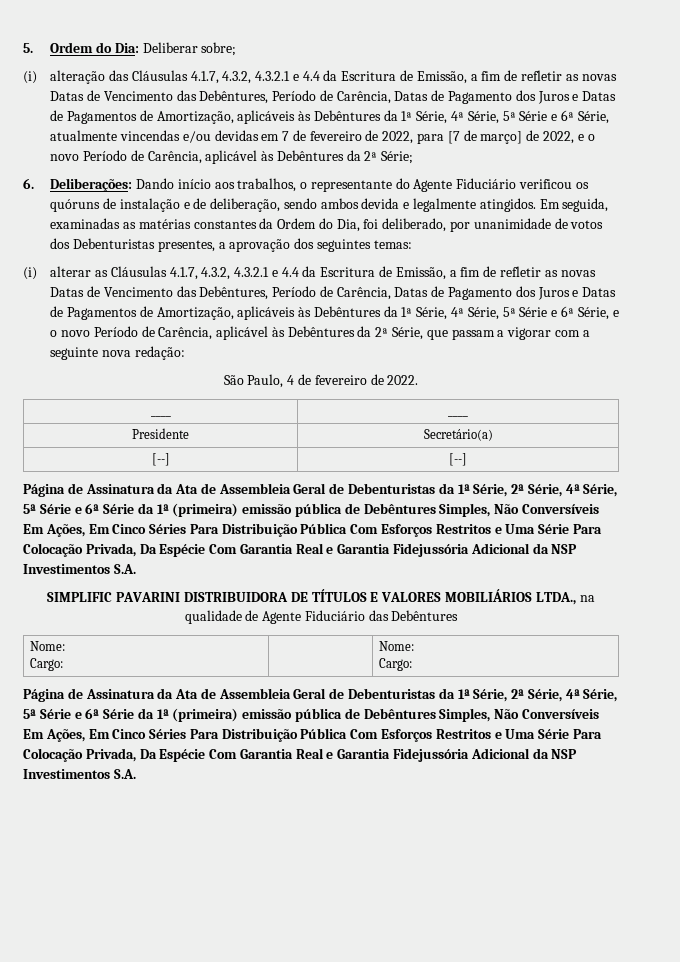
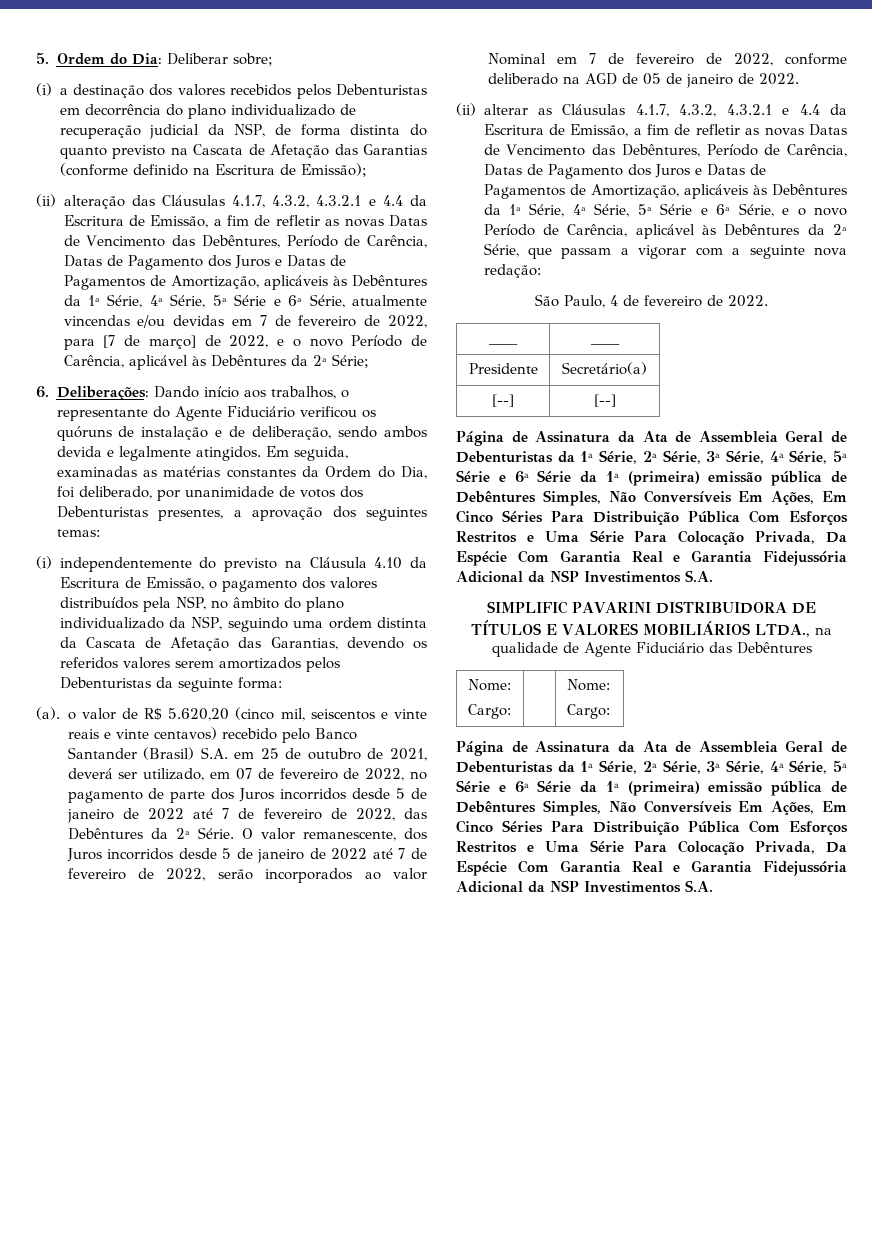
(37, 77) none -> [59,84,427,99] [59,104,356,119] [59,123,427,139] [59,144,427,159] [59,163,367,177] [36,194,56,207] a destinação dos valores recebidos pelos Debenturistas em decorrência do plano individualizado de recuperação judicial da NSP, de forma distinta do quanto previsto na Cascata de Afetação das Garantias (conforme definido na Escritura de Emissão); // (ii)
(37, 273) none -> [59,557,427,572] [59,577,377,592] [59,596,345,612] [59,616,427,632] [59,637,428,651] [59,657,340,672] [59,677,282,692] [36,707,428,721] [67,727,357,743] [67,747,427,761] [67,768,427,781] [67,788,427,803] [66,808,428,823] [67,827,427,841] [66,848,428,863] [67,868,427,883] [487,53,847,66] [487,73,799,88] [456,103,476,116] independentemente do previsto na Cláusula 4.10 da Escritura de Emissão, o pagamento dos valores distribuídos pela NSP, no âmbito do plano individualizado da NSP, seguindo uma ordem distinta da Cascata de Afetação das Garantias, devendo os referidos valores serem amortizados pelos Debenturistas da seguinte forma: // (a). o valor de R$ 5.620,20 (cinco mil, seiscentos e vinte reais e vinte centavos) recebido pelo Banco Santander (Brasil) S.A. em 25 de outubro de 2021, deverá ser utilizado, em 07 de fevereiro de 2022, no pagamento de parte dos Juros incorridos desde 5 de janeiro de 2022 até 7 de fevereiro de 2022, das Debêntures da 2ª Série. O valor remanescente, dos Juros incorridos desde 5 de janeiro de 2022 até 7 de fevereiro de 2022, serão incorporados ao valor Nominal em 7 de fevereiro de 2022, conforme deliberado na AGD de 05 de janeiro de 2022. // (ii)
(562, 490) none -> [706,450,764,464] 3ª Série,
(562, 695) none -> [706,760,764,774] 3ª Série,

